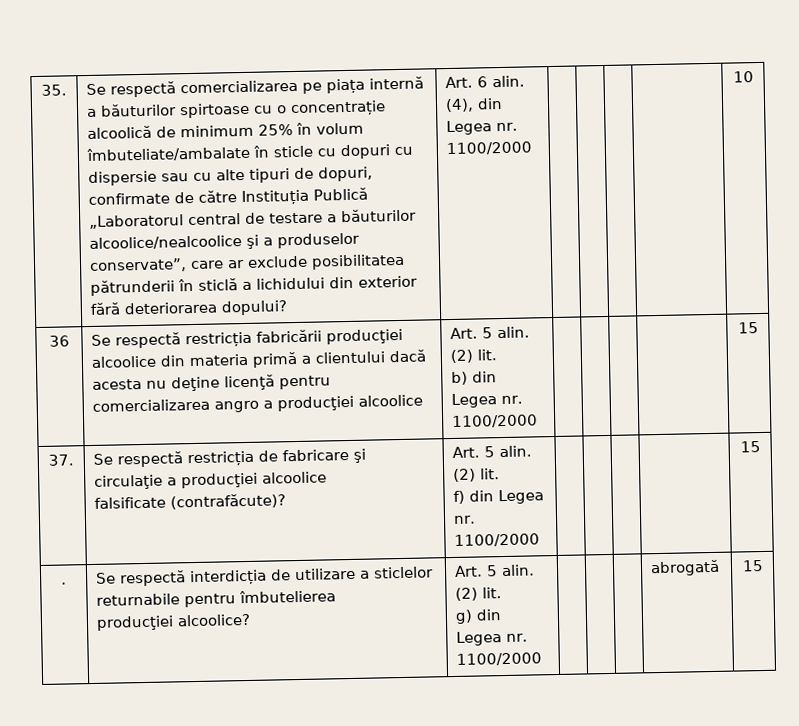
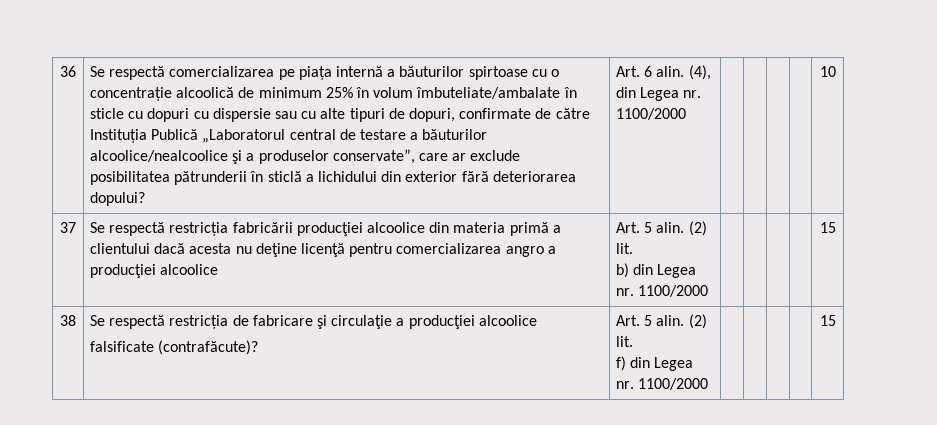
[41,84,67,96] 35. -> [60,66,76,77] 36
[48,335,70,347] 36 -> [60,222,76,233] 37
[48,454,74,466] 37. -> [60,315,76,326] 38
[61,582,67,585] [96,566,435,587] [96,589,337,608] [96,613,252,631] [454,564,536,577] [455,587,503,601] [455,609,502,624] [456,631,529,646] [456,652,543,666] [650,559,721,577] [741,559,764,572] // . | Se respectă interdicția de utilizare a sticlelor returnabile pentru îmbutelierea // producţiei alcoolice? | Art. 5 alin. (2) lit. // g) din Legea nr. 1100/2000 | | | | abrogată | 15 -> (836, 320) none

